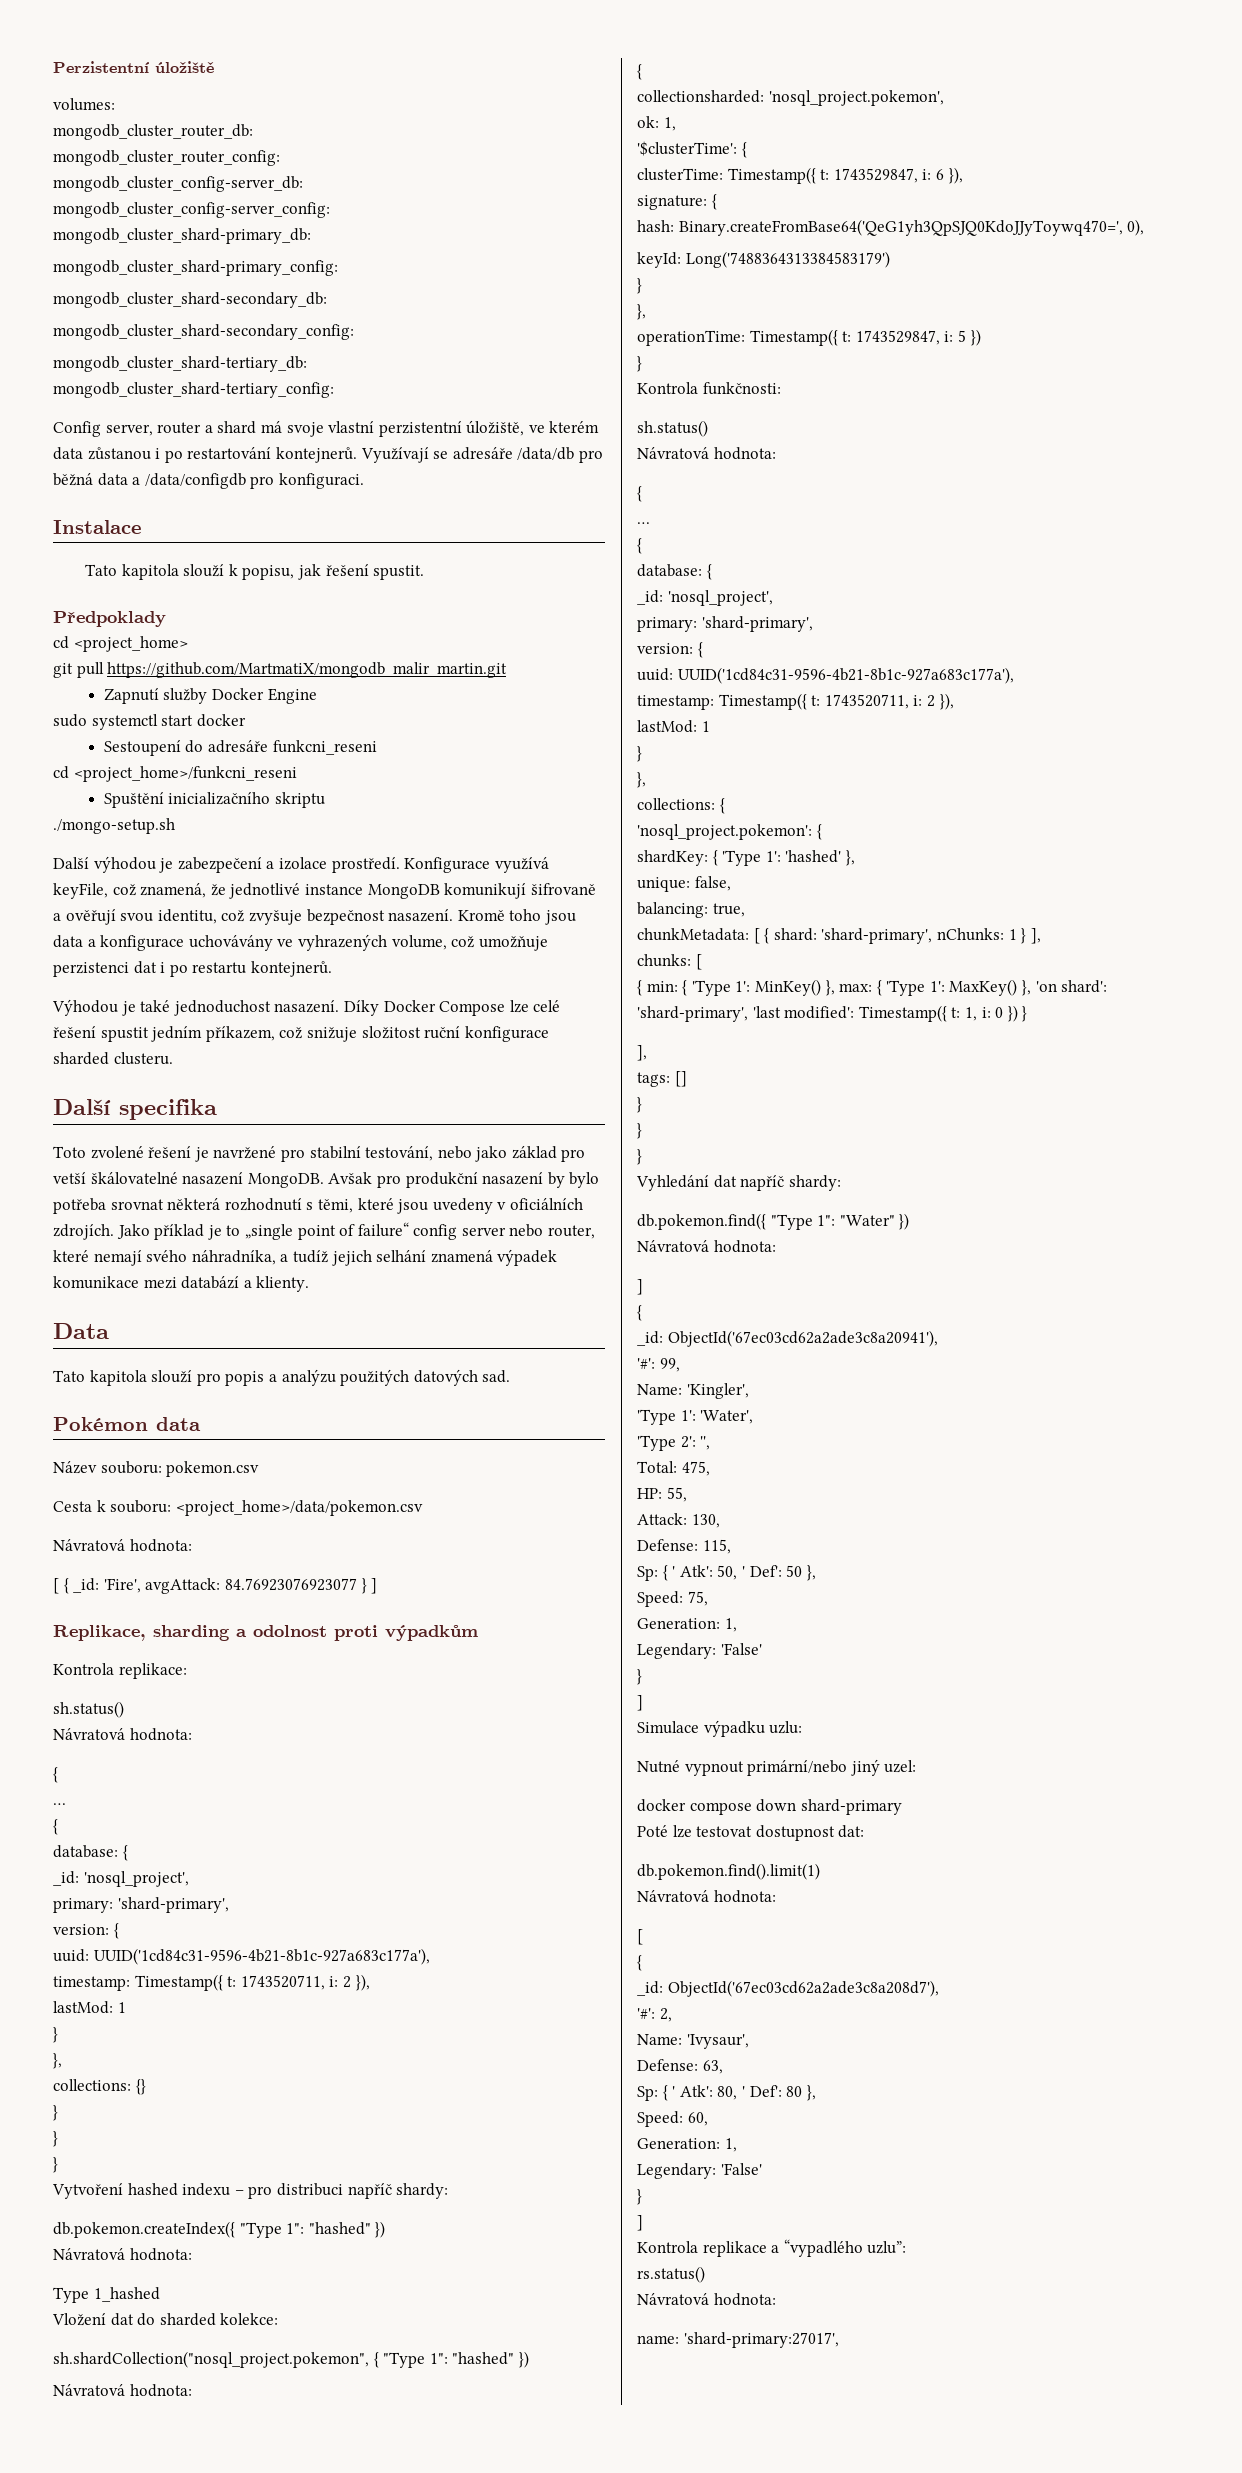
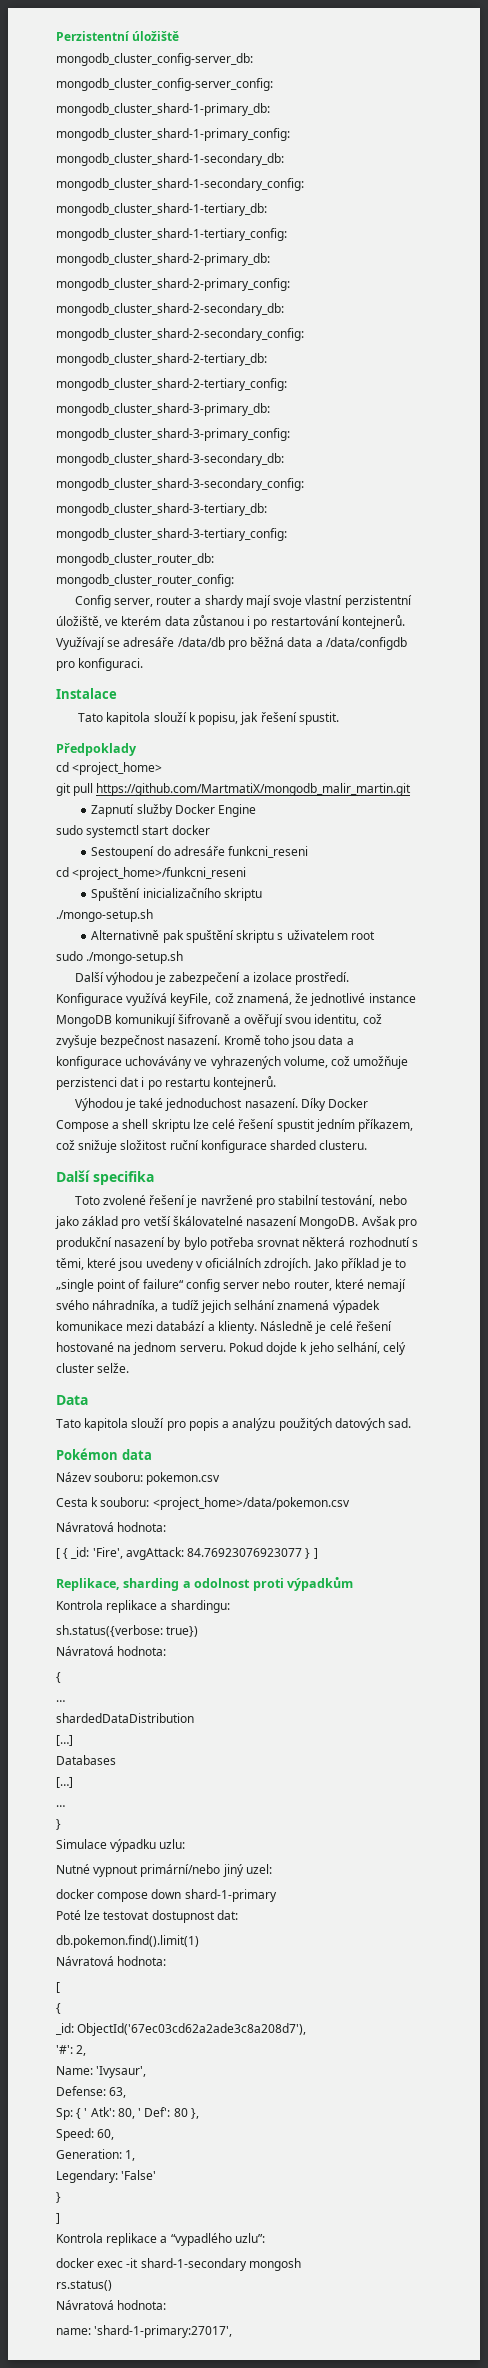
[53,98,115,111] [53,124,253,140] [53,150,280,166] [53,176,303,192] [53,202,330,218] [53,228,311,244] [53,260,338,276] [53,292,327,308] [53,324,354,340] [53,356,307,372] [53,382,334,398] volumes: // mongodb_cluster_router_db: // mongodb_cluster_router_config: // mongodb_cluster_config-server_db: // mongodb_cluster_config-server_config: // mongodb_cluster_shard-primary_db: // mongodb_cluster_shard-primary_config: // mongodb_cluster_shard-secondary_db: // mongodb_cluster_shard-secondary_config: // mongodb_cluster_shard-tertiary_db: // mongodb_cluster_shard-tertiary_config: -> [56,53,253,66] [56,78,273,91] [56,103,270,116] [56,128,290,141] [56,153,284,166] [56,178,304,191] [56,203,267,216] [56,228,287,241] [56,253,270,266] [56,278,290,291] [56,303,284,316] [56,328,304,341] [56,353,267,366] [56,378,287,391] [56,403,270,416] [56,428,290,441] [56,453,284,466] [56,478,304,491] [56,503,267,516] [56,528,287,541] [56,553,214,566] [56,574,234,587] mongodb_cluster_config-server_db: // mongodb_cluster_config-server_config: // mongodb_cluster_shard-1-primary_db: // mongodb_cluster_shard-1-primary_config: // mongodb_cluster_shard-1-secondary_db: // mongodb_cluster_shard-1-secondary_config: // mongodb_cluster_shard-1-tertiary_db: // mongodb_cluster_shard-1-tertiary_config: // mongodb_cluster_shard-2-primary_db: // mongodb_cluster_shard-2-primary_config: // mongodb_cluster_shard-2-secondary_db: // mongodb_cluster_shard-2-secondary_config: // mongodb_cluster_shard-2-tertiary_db: // mongodb_cluster_shard-2-tertiary_config: // mongodb_cluster_shard-3-primary_db: // mongodb_cluster_shard-3-primary_config: // mongodb_cluster_shard-3-secondary_db: // mongodb_cluster_shard-3-secondary_config: // mongodb_cluster_shard-3-tertiary_db: // mongodb_cluster_shard-3-tertiary_config: // mongodb_cluster_router_db: // mongodb_cluster_router_config:
[217,421,282,434] shard má -> [204,595,271,608] shardy mají
(175, 826) none -> [91,930,375,943] [56,951,184,964] // Alternativně pak spuštění skriptu s uživatelem root // sudo ./mongo-setup.sh
(506, 1008) none -> [112,1119,190,1132] a shell skriptu
(310, 1284) none -> [260,1321,392,1334] [56,1342,407,1355] [56,1363,130,1373] Následně je celé řešení hostované na jednom serveru. Pokud dojde k jeho selhání, celý cluster selže.
[118,1663,187,1679] [53,1701,124,1718] [53,1728,192,1741] [53,1767,58,1783] [53,1803,66,1805] [53,1819,58,1835] [53,1845,128,1861] [53,1871,189,1887] [53,1897,229,1913] [53,1923,119,1939] [53,1948,430,1965] [53,1974,370,1991] [53,2001,126,2014] [53,2027,58,2043] [53,2053,62,2069] [53,2079,146,2095] [53,2105,58,2121] [53,2131,58,2147] [53,2157,58,2173] [52,2183,449,2199] [53,2221,386,2238] [53,2248,192,2261] [53,2287,160,2303] [52,2313,279,2326] [53,2351,529,2368] [53,2384,192,2397] [637,64,642,80] [637,90,944,106] [637,116,676,131] [637,141,747,158] [637,167,963,184] [637,194,717,210] [637,219,1145,236] [637,251,890,268] [637,278,642,294] [637,304,646,320] [637,329,981,346] [637,356,642,372] [637,382,781,395] [637,420,708,437] [637,447,776,460] [637,486,642,502] [637,522,650,524] [637,538,642,554] [637,564,712,580] [637,590,773,606] [637,616,813,632] [637,642,703,658] [637,667,1014,684] [637,693,954,710] [637,720,710,733] [637,746,642,762] [637,772,646,788] [637,798,725,814] [637,824,822,840] [637,850,855,866] [637,876,731,892] [637,902,745,918] [637,928,1041,944] [637,954,702,970] [637,979,1108,996] [637,1005,1028,1022] [637,1045,647,1061] [637,1071,687,1087] [637,1097,642,1113] [637,1123,642,1139] [637,1149,642,1165] [636,1175,841,1191] [637,1213,910,1230] [637,1240,776,1253] [637,1279,643,1295] [637,1305,642,1321] [637,1330,938,1347] [637,1358,680,1372] [637,1383,749,1399] [637,1409,754,1425] [637,1435,711,1451] [637,1461,710,1476] [637,1487,687,1502] [637,1513,720,1528] [637,1539,731,1554] [637,1565,816,1581] [637,1591,708,1607] [637,1618,737,1632] [637,1643,762,1659] [637,1669,642,1685] [637,1695,643,1711] replikace: // sh.status() // Návratová hodnota: // { // … // { // database: { // _id: 'nosql_project', // primary: 'shard-primary', // version: { // uuid: UUID('1cd84c31-9596-4b21-8b1c-927a683c177a'), // timestamp: Timestamp({ t: 1743520711, i: 2 }), // lastMod: 1 // } // }, // collections: {} // } // } // } // Vytvoření hashed indexu – pro distribuci napříč shardy: // db.pokemon.createIndex({ "Type 1": "hashed" }) // Návratová hodnota: // Type 1_hashed // Vložení dat do sharded kolekce: // sh.shardCollection("nosql_project.pokemon", { "Type 1": "hashed" }) // Návratová hodnota: // { // collectionsharded: 'nosql_project.pokemon', // ok: 1, // '$clusterTime': { // clusterTime: Timestamp({ t: 1743529847, i: 6 }), // signature: { // hash: Binary.createFromBase64('QeG1yh3QpSJQ0KdoJJyToywq470=', 0), // keyId: Long('7488364313384583179') // } // }, // operationTime: Timestamp({ t: 1743529847, i: 5 }) // } // Kontrola funkčnosti: // sh.status() // Návratová hodnota: // { // … // { // database: { // _id: 'nosql_project', // primary: 'shard-primary', // version: { // uuid: UUID('1cd84c31-9596-4b21-8b1c-927a683c177a'), // timestamp: Timestamp({ t: 1743520711, i: 2 }), // lastMod: 1 // } // }, // collections: { // 'nosql_project.pokemon': { // shardKey: { 'Type 1': 'hashed' }, // unique: false, // balancing: true, // chunkMetadata: [ { shard: 'shard-primary', nChunks: 1 } ], // chunks: [ // { min: { 'Type 1': MinKey() }, max: { 'Type 1': MaxKey() }, 'on shard': 'shard-primary', 'last modified': Timestamp({ t: 1, i: 0 }) } // ], // tags: [] // } // } // } // Vyhledání dat napříč shardy: // db.pokemon.find({ "Type 1": "Water" }) // Návratová hodnota: // ] // { // _id: ObjectId('67ec03cd62a2ade3c8a20941'), // '#': 99, // Name: 'Kingler', // 'Type 1': 'Water', // 'Type 2': '', // Total: 475, // HP: 55, // Attack: 130, // Defense: 115, // Sp: { ' Atk': 50, ' Def': 50 }, // Speed: 75, // Generation: 1, // Legendary: 'False' // } // ] -> [106,1600,230,1613] [56,1625,199,1637] [56,1646,167,1656] [56,1672,61,1683] [56,1700,65,1702] [56,1713,194,1723] [56,1735,73,1746] [56,1755,116,1765] [56,1777,73,1788] [56,1805,65,1807] [56,1819,61,1830] replikace a shardingu: // sh.status({verbose: true}) // Návratová hodnota: // { // … // shardedDataDistribution // […] // Databases // […] // … // }
[800,1799,902,1815] shard-primary -> [184,1889,277,1902] shard-1-primary
(907, 2247) none -> [56,2258,301,2271] // docker exec -it shard-1-secondary mongosh
[683,2332,839,2348] 'shard-primary:27017', -> [94,2325,233,2338] 'shard-1-primary:27017',

